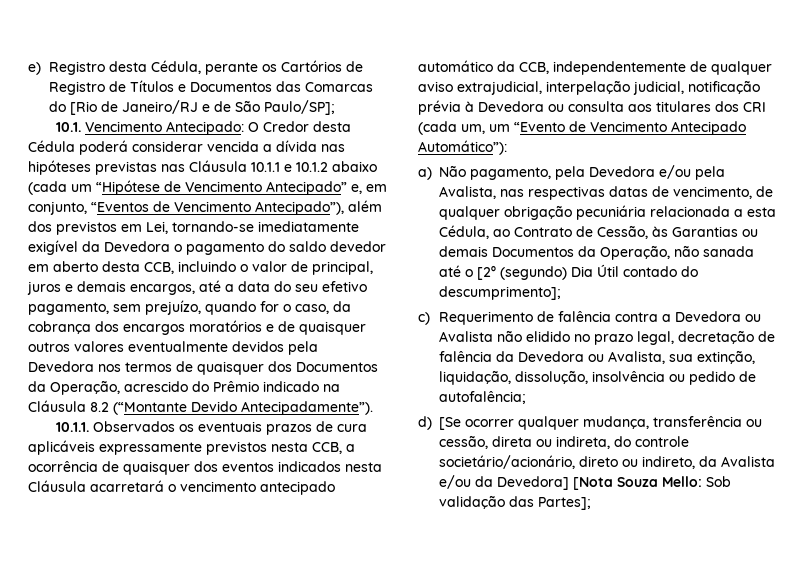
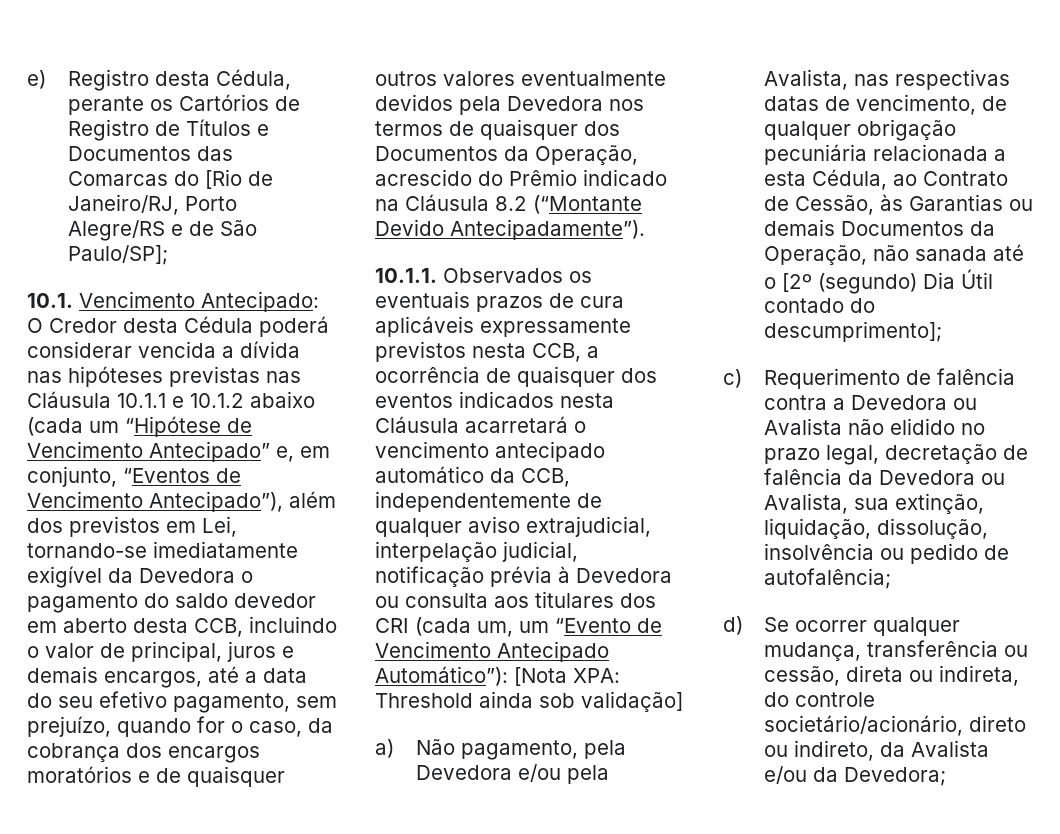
[122,100,199,114] Janeiro/RJ -> [67,194,237,215] [67,220,165,241] Janeiro/RJ, Porto Alegre/RS
(507, 147) none -> [514,667,620,686] [375,691,683,712] [Nota XPA: Threshold ainda sob validação]
[439,417,462,430] [Se -> [763,617,789,632] Se
[497,476,732,490] [439,495,592,510] Devedora] [Nota Souza Mello: Sob validação das Partes]; -> [843,767,946,786] Devedora;

